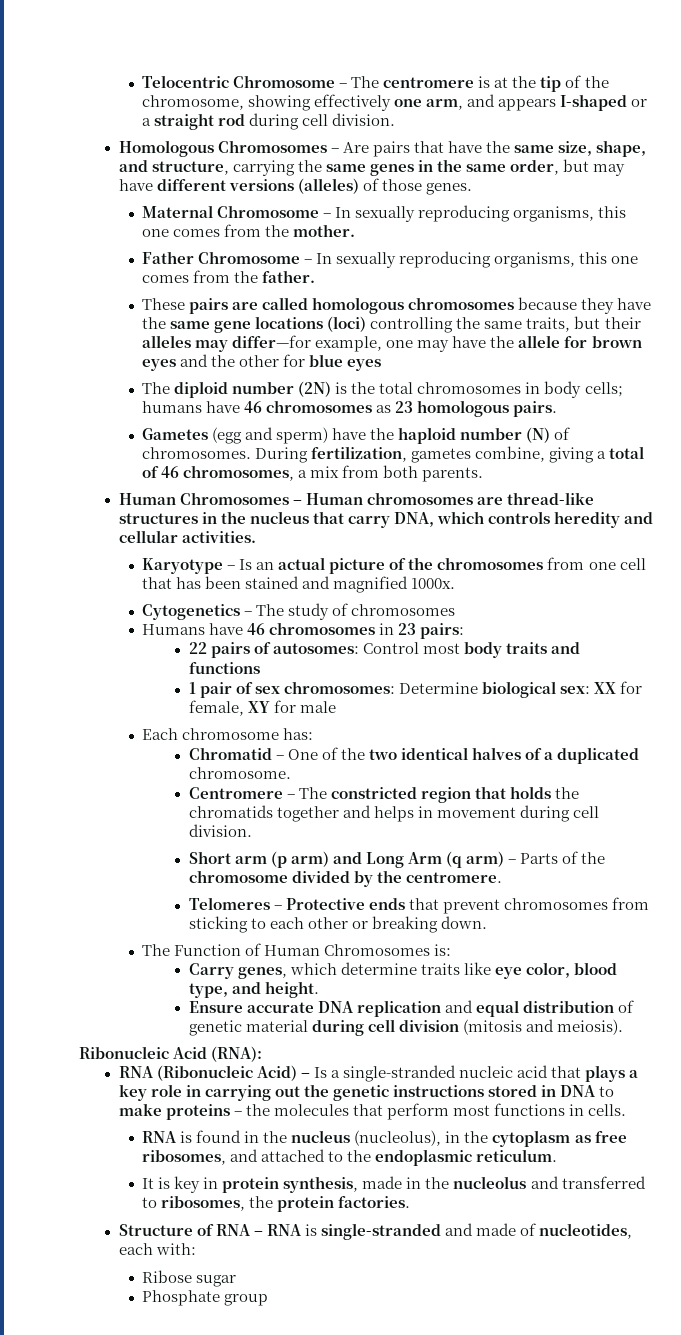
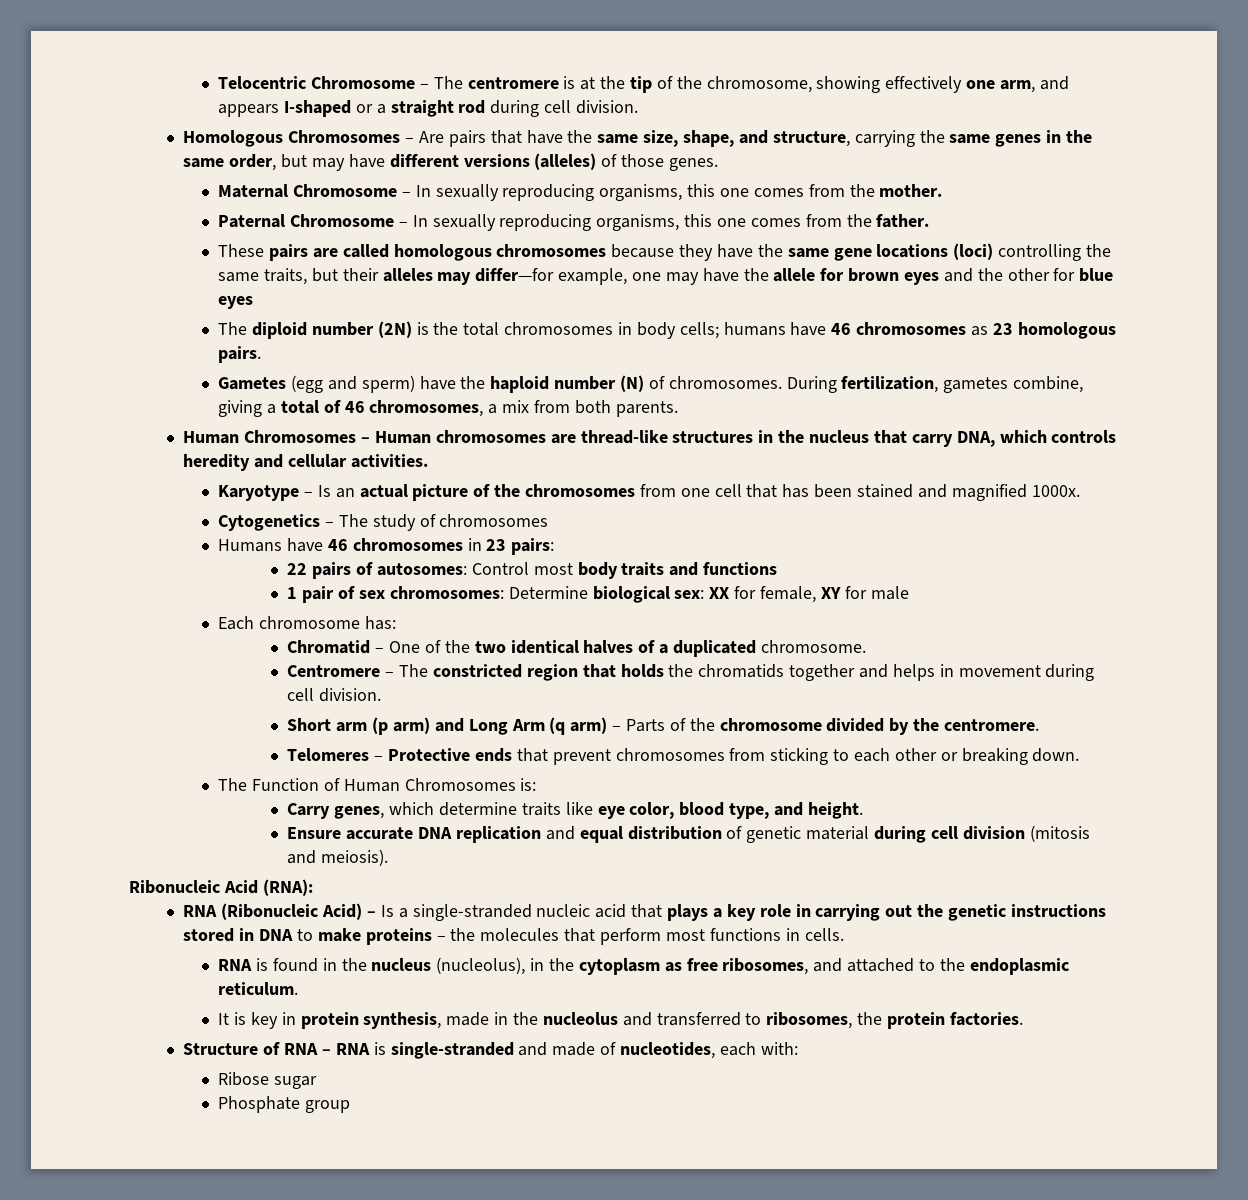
[142,251,195,264] Father -> [218,214,286,228] Paternal

